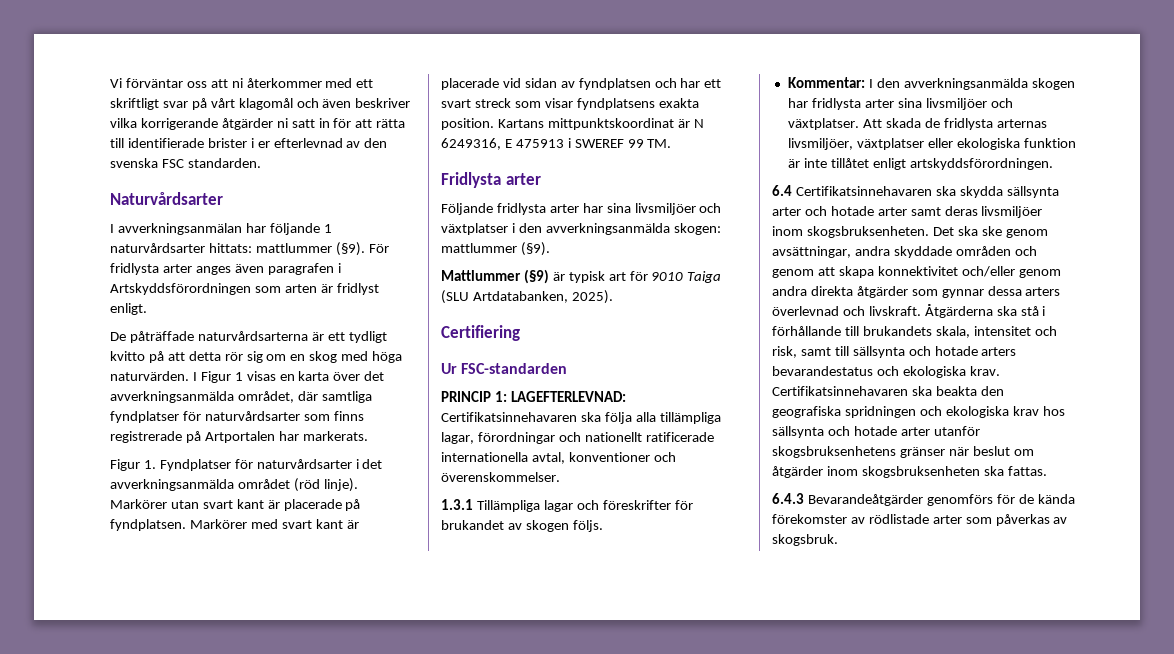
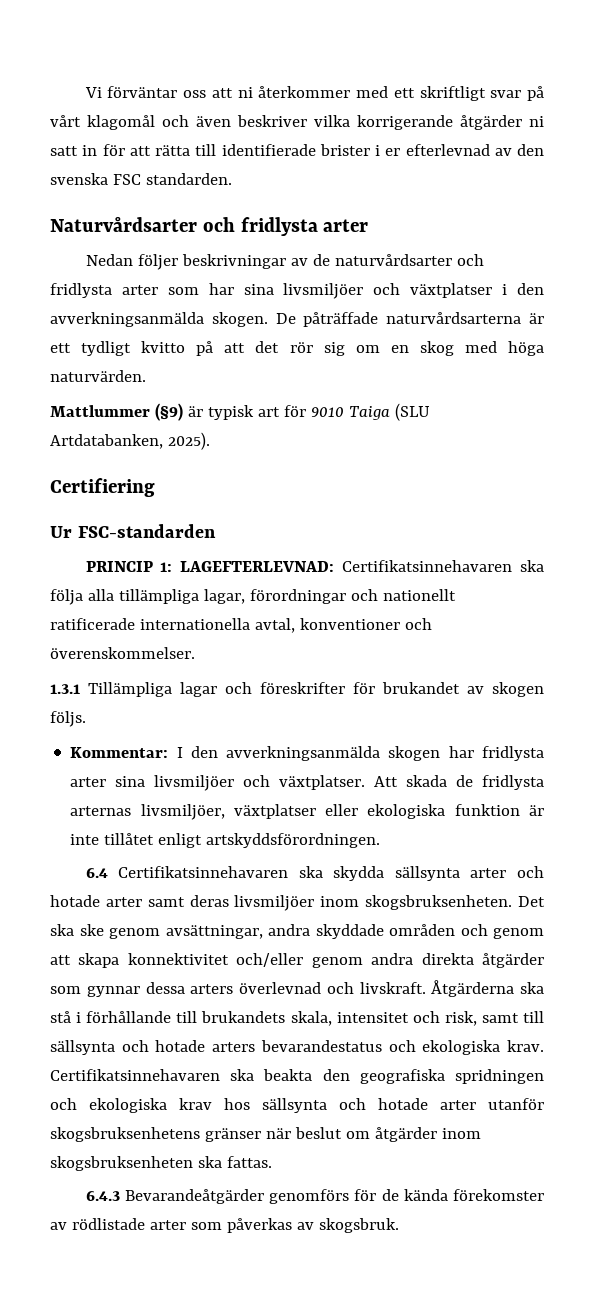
[110,223,332,235] [110,242,389,256] [110,263,341,275] [110,283,379,295] [110,303,147,315] // I avverkningsanmälan har följande 1 naturvårdsarter hittats: mattlummer (§9). För fridlysta arter anges även paragrafen i Artskyddsförordningen som arten är fridlyst enligt. // -> [202,217,369,236] [85,254,484,270] [50,283,545,299] [50,312,268,327] och fridlysta arter // Nedan följer beskrivningar av de naturvårdsarter och fridlysta arter som har sina livsmiljöer och växtplatser i den avverkningsanmälda skogen.
[188,351,221,361] detta -> [255,341,280,353] det
[192,371,385,383] [110,391,372,403] [110,411,364,423] [110,431,368,443] [110,459,383,471] [110,478,358,492] [110,499,361,511] [110,519,359,531] [441,78,722,90] [441,98,699,110] [441,118,704,130] [441,138,672,150] [441,172,541,188] [441,203,722,215] [441,223,721,235] [441,242,550,256] I Figur 1 visas en karta över det avverkningsanmälda området, där samtliga fyndplatser för naturvårdsarter som finns registrerade på Artportalen har markerats. // Figur 1. Fyndplatser för naturvårdsarter i det avverkningsanmälda området (röd linje). Markörer utan svart kant är placerade på fyndplatsen. Markörer med svart kant är placerade vid sidan av fyndplatsen och har ett svart streck som visar fyndplatsens exakta position. Kartans mittpunktskoordinat är N 6249316, E 475913 i SWEREF 99 TM. // Fridlysta arter // Följande fridlysta arter har sina livsmiljöer och växtplatser i den avverkningsanmälda skogen: mattlummer (§9). -> (146, 376) none

